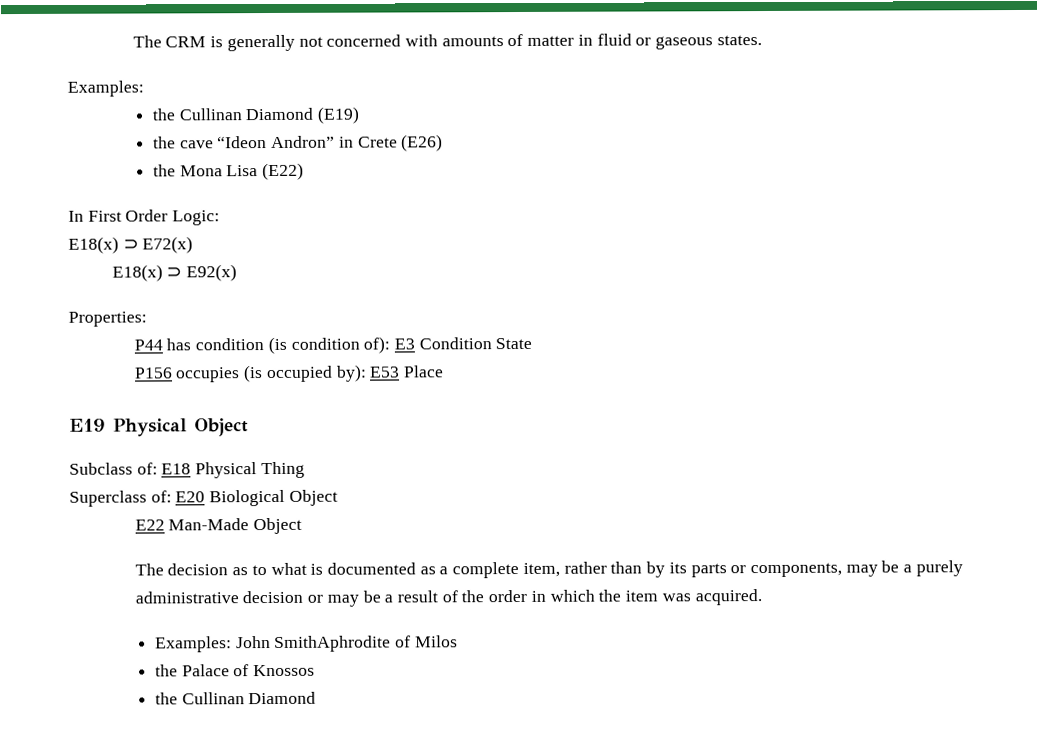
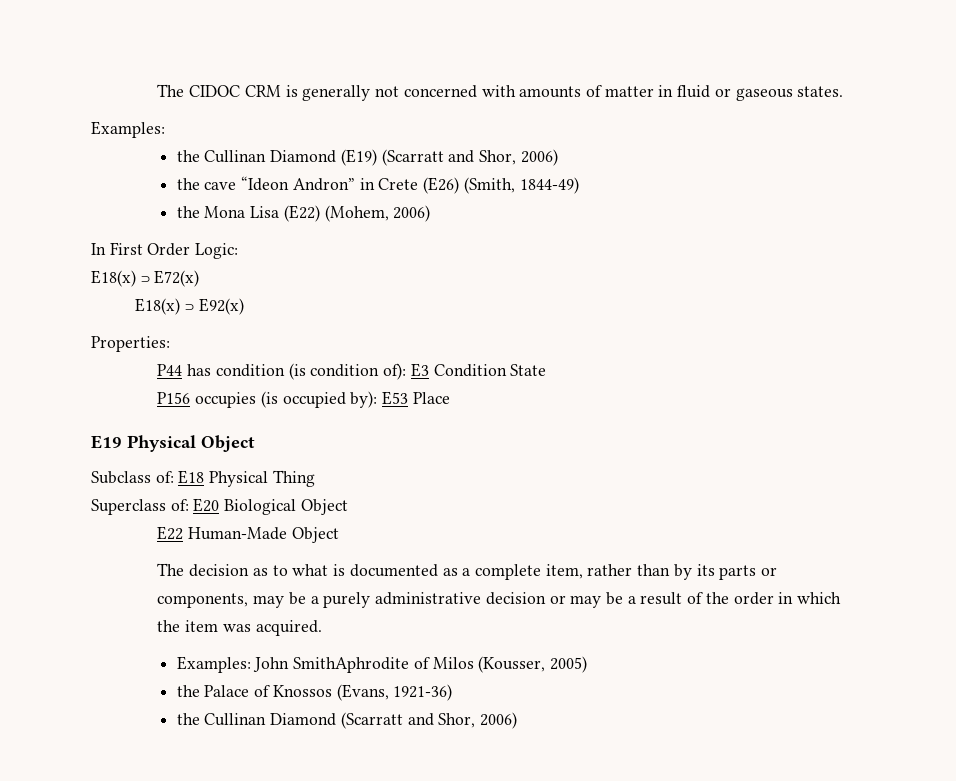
[132,35,162,48] The -> [157,84,241,97] The CIDOC
(361, 115) none -> [381,149,558,166] (Scarratt and Shor, 2006)
(444, 143) none -> [463,177,579,194] (Smith, 1844-49)
(305, 171) none -> [324,205,431,222] (Mohem, 2006)
[168,518,250,531] Man-Made -> [188,527,288,540] Human-Made
(458, 641) none -> [478,656,588,673] (Kousser, 2005)
[154,691,317,705] // the Cullinan Diamond -> [336,684,453,701] [176,712,518,729] (Evans, 1921-36) // the Cullinan Diamond (Scarratt and Shor, 2006)

